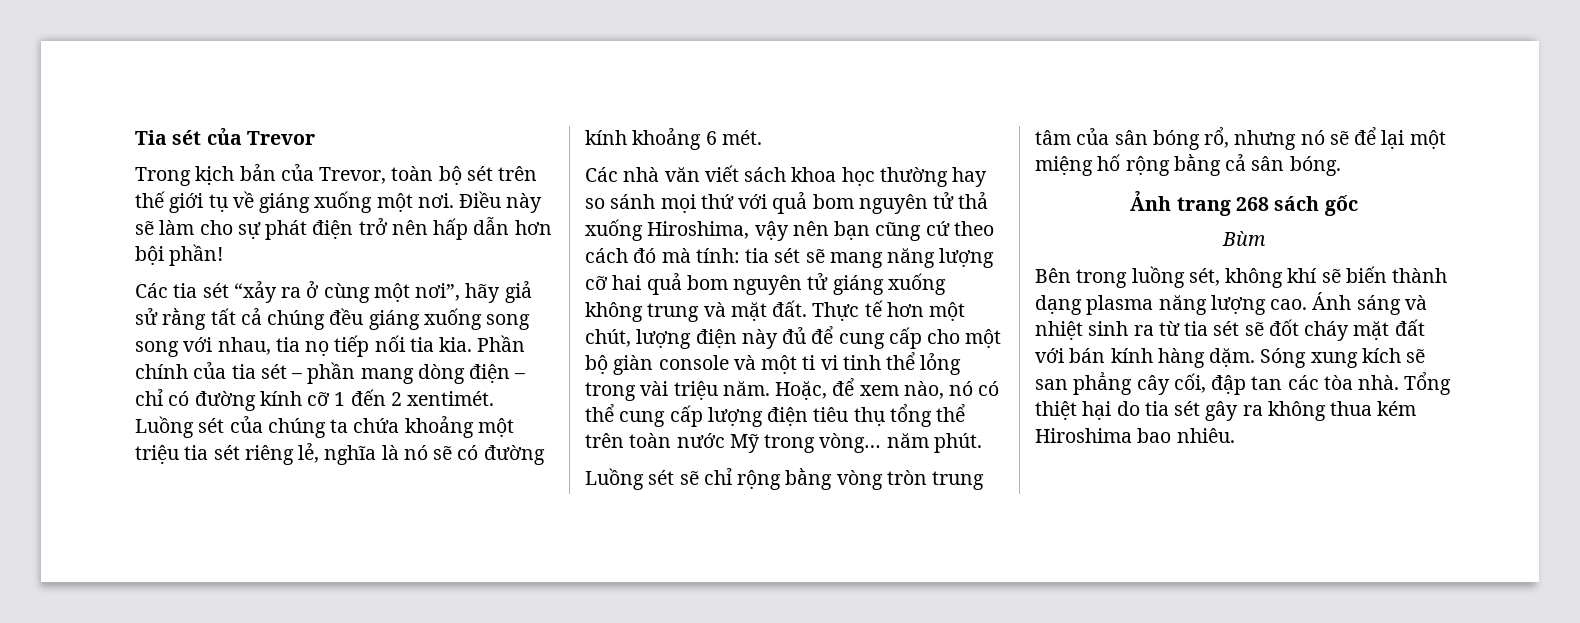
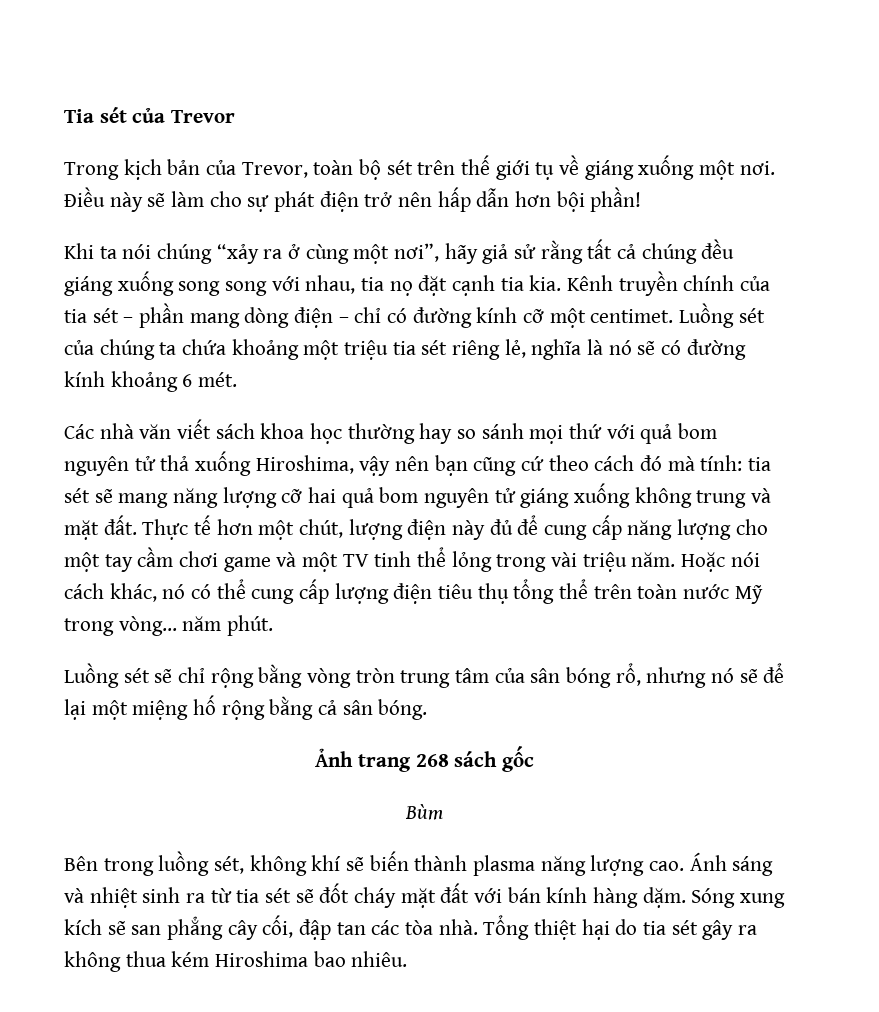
[135,283,229,298] Các tia sét -> [64,243,213,264] Khi ta nói chúng
[334,335,526,357] tiếp nối tia kia. Phần -> [418,271,678,296] đặt cạnh tia kia. Kênh truyền
[334,389,495,406] 1 đến 2 xentimét. -> [549,308,674,328] một centimet.
[927,329,1002,348] [585,355,838,375] cho một bộ giàn console và một ti vi -> [627,519,768,540] [64,547,369,572] năng lượng cho một tay cầm chơi game và một TV
[775,378,944,400] Hoặc, để xem nào, -> [681,552,760,572] [64,583,157,602] Hoặc nói cách khác,
[1035,295,1082,315] dạng -> (468, 863) none

